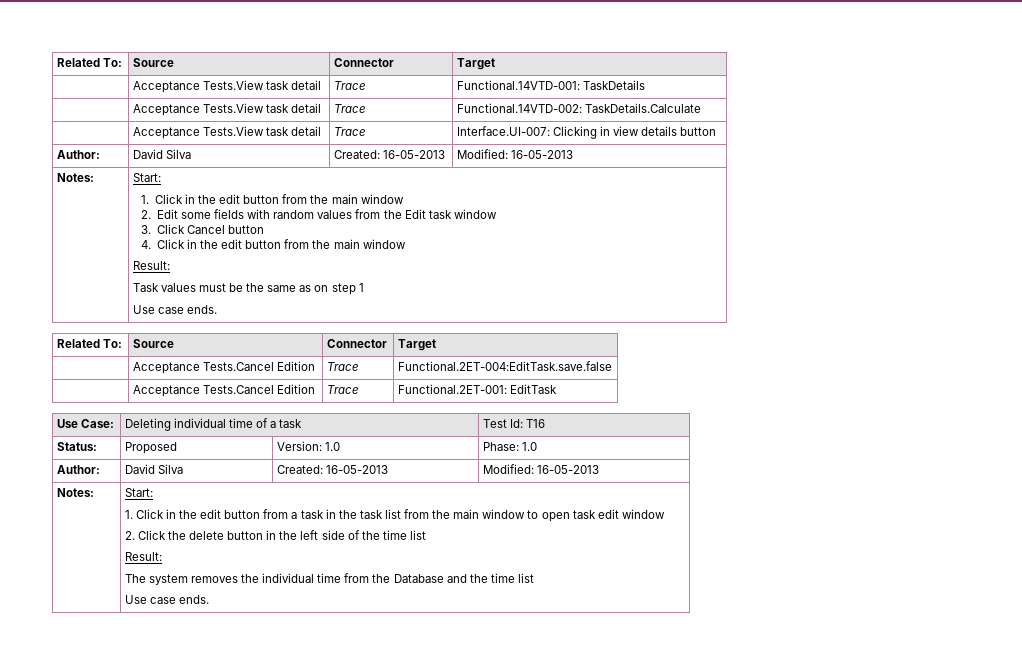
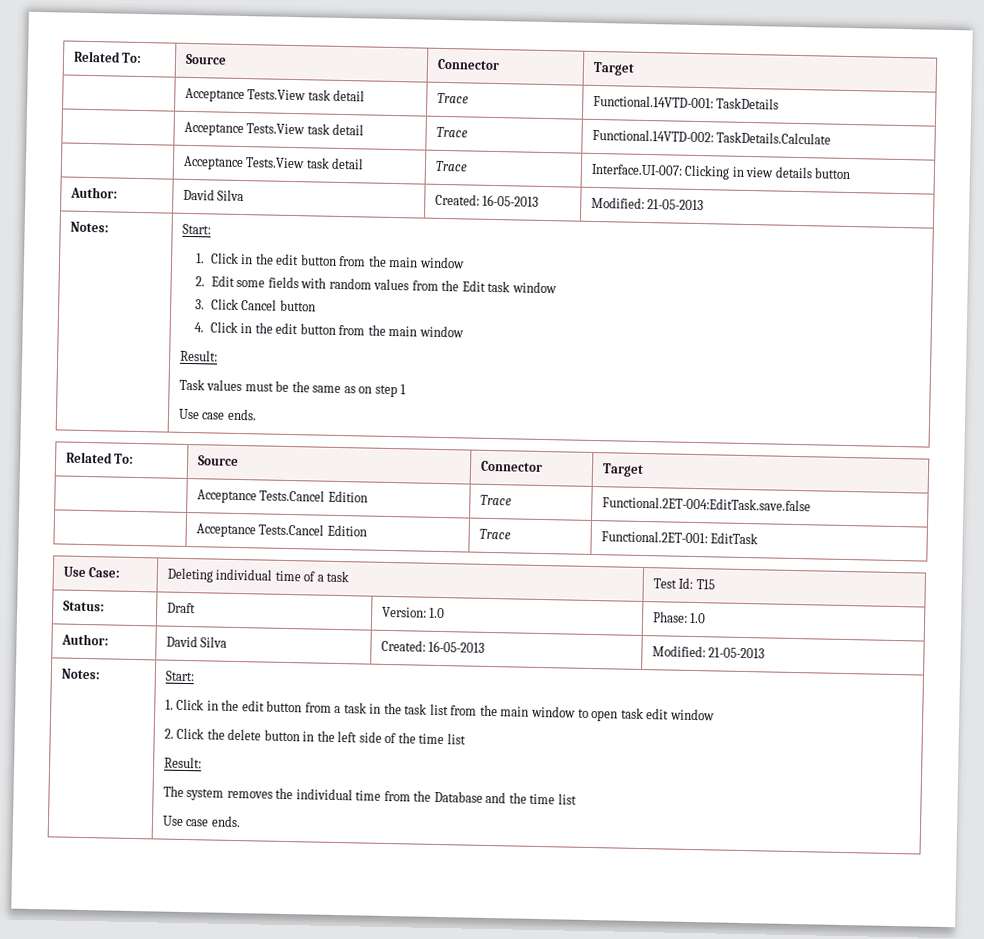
[510,150,573,159] 16-05-2013 -> [647,199,705,211] 21-05-2013
[525,419,545,428] T16 -> [695,579,715,590] T15
[124,442,177,454] Proposed -> [166,602,196,614] Draft
[536,465,599,474] 16-05-2013 -> [708,647,766,659] 21-05-2013

